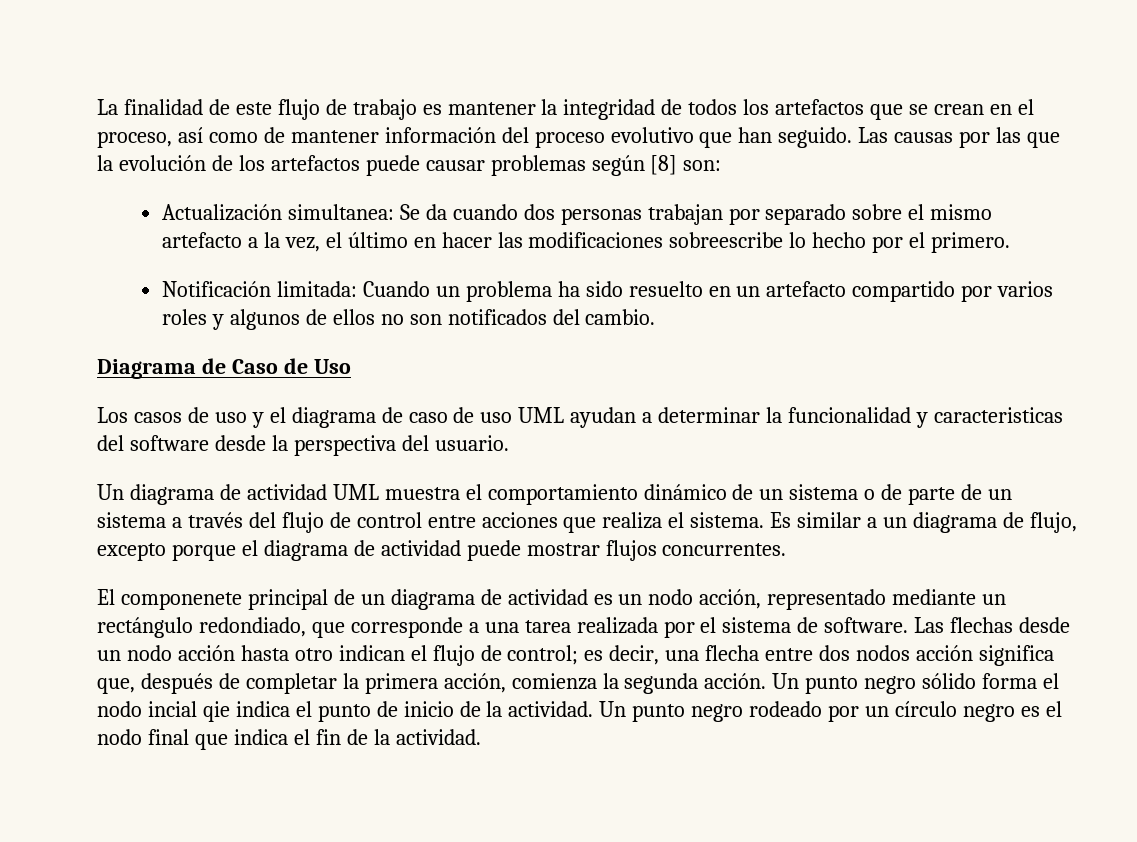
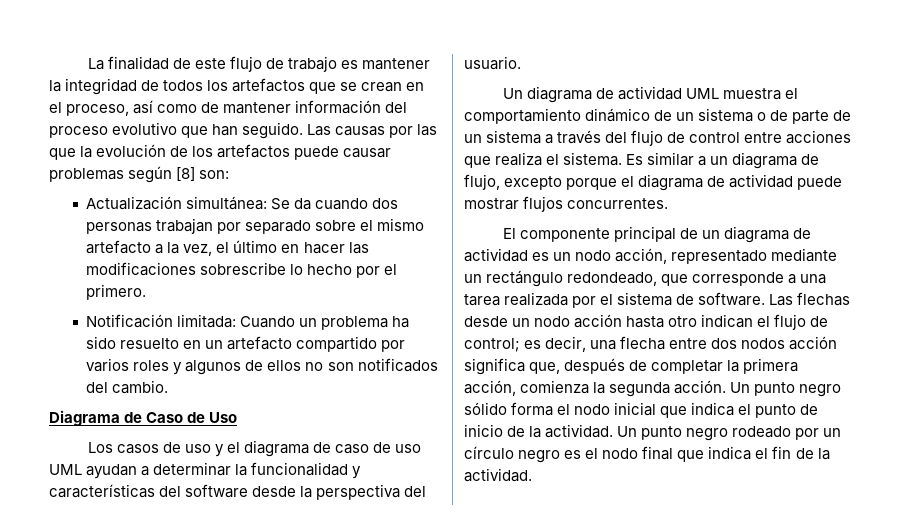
[287,204,394,220] simultanea: -> [186,196,268,210] simultánea:
[669,232,784,248] sobreescribe -> [200,262,287,275] sobrescribe
[933,407,1063,423] caracteristicas -> [49,484,155,498] características
[120,592,242,610] componenete -> [519,228,610,242] componente
[198,617,306,637] redondiado, -> [567,272,658,286] redondeado,
[147,701,230,722] incial qie -> [614,402,688,418] inicial que

